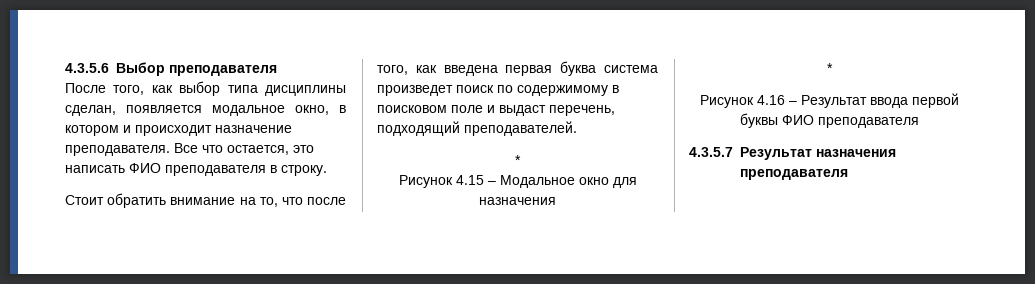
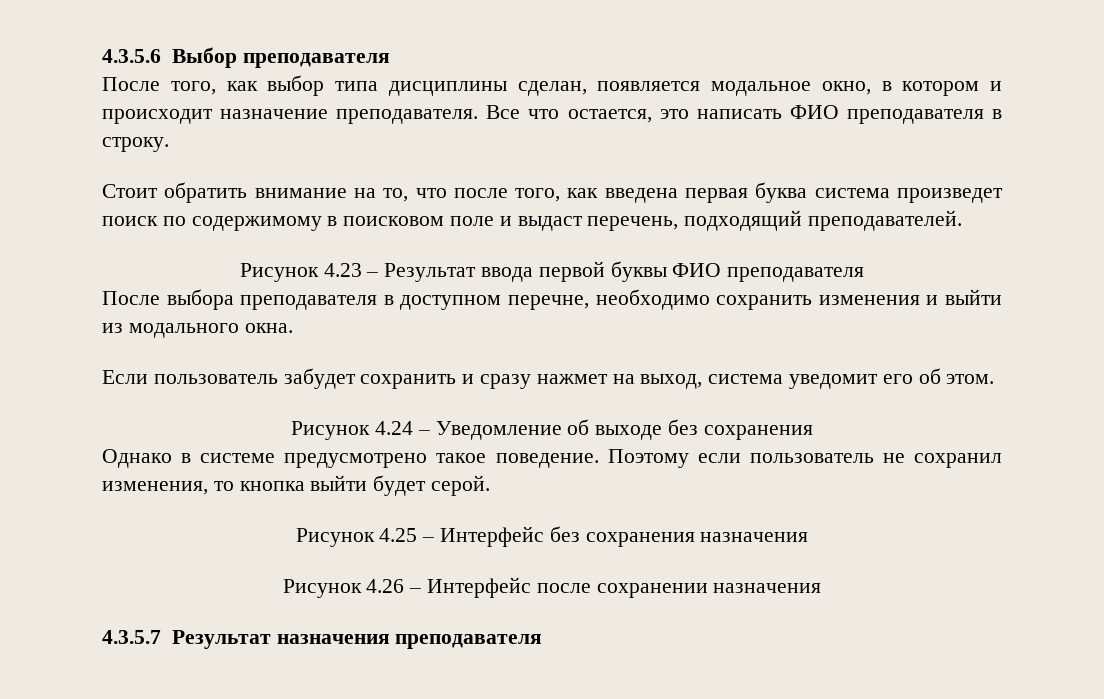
[515,155,521,165] [398,175,637,188] [479,197,556,205] [827,63,833,73] [700,95,785,108] // * // Рисунок 4.15 – Модальное окно для назначения // * // Рисунок 4.16 -> [239,263,362,282] // Рисунок 4.23
(919, 122) none -> [102,289,1002,310] [102,323,293,338] [102,368,995,389] [291,419,813,440] [102,449,1003,468] [102,475,491,496] [295,526,809,547] [282,577,822,598] // После выбора преподавателя в доступном перечне, необходимо сохранить изменения и выйти из модального окна. // Если пользователь забудет сохранить и сразу нажмет на выход, система уведомит его об этом. // Рисунок 4.24 – Уведомление об выходе без сохранения // Однако в системе предусмотрено такое поведение. Поэтому если пользователь не сохранил изменения, то кнопка выйти будет серой. // Рисунок 4.25 – Интерфейс без сохранения назначения // Рисунок 4.26 – Интерфейс после сохранении назначения

